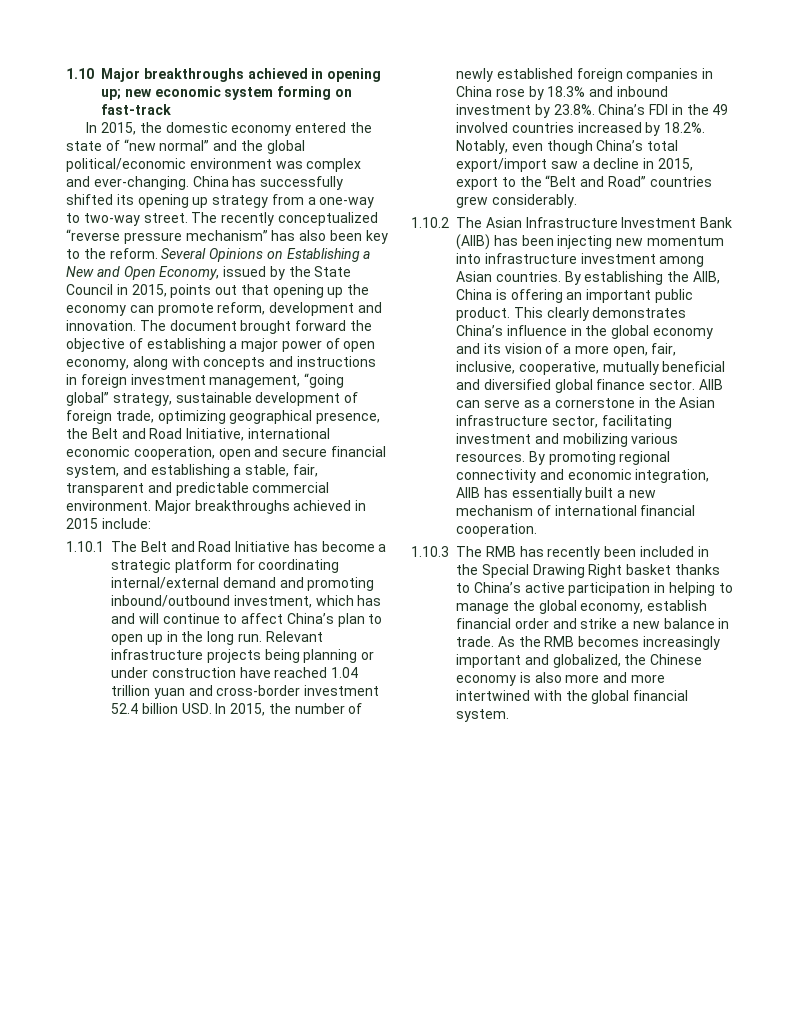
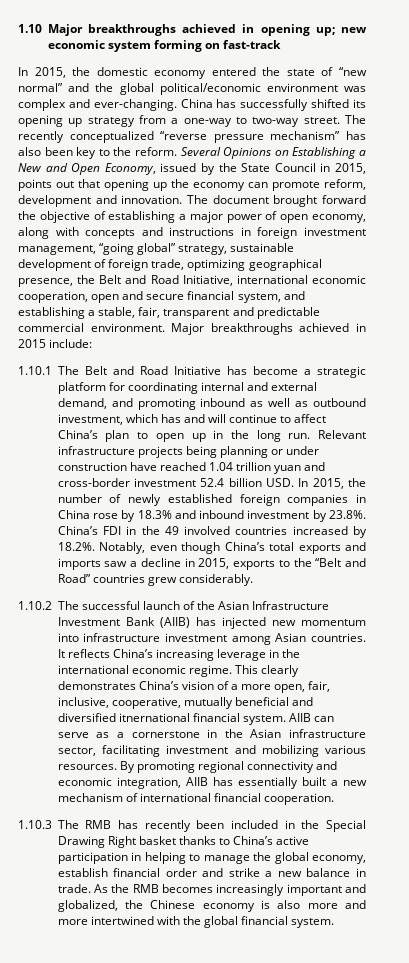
[111,577,375,591] [111,595,230,607] internal/external demand and promoting inbound/outbound -> [201,382,318,391] [57,398,366,410] internal and external demand, and promoting inbound as well as outbound
[456,158,547,172] export/import -> [298,542,366,554] [57,558,101,570] exports and imports
[456,177,498,190] export -> [233,560,276,570] exports
(482, 222) none -> [81,601,216,610] successful launch of the
[521,235,613,249] been injecting -> [221,617,266,629] injected
[564,271,720,285] [456,289,693,303] [456,307,687,321] [456,325,713,339] [456,343,501,354] By establishing the AIIB, China is offering an important public product. This clearly demonstrates China’s influence in the global economy and its -> [57,649,301,661] [57,665,300,677] [57,681,179,690] It reflects China’s increasing leverage in the international economic regime. This clearly demonstrates China’s
[554,379,696,393] global finance sector. -> [118,713,287,725] itnernational financial system.

